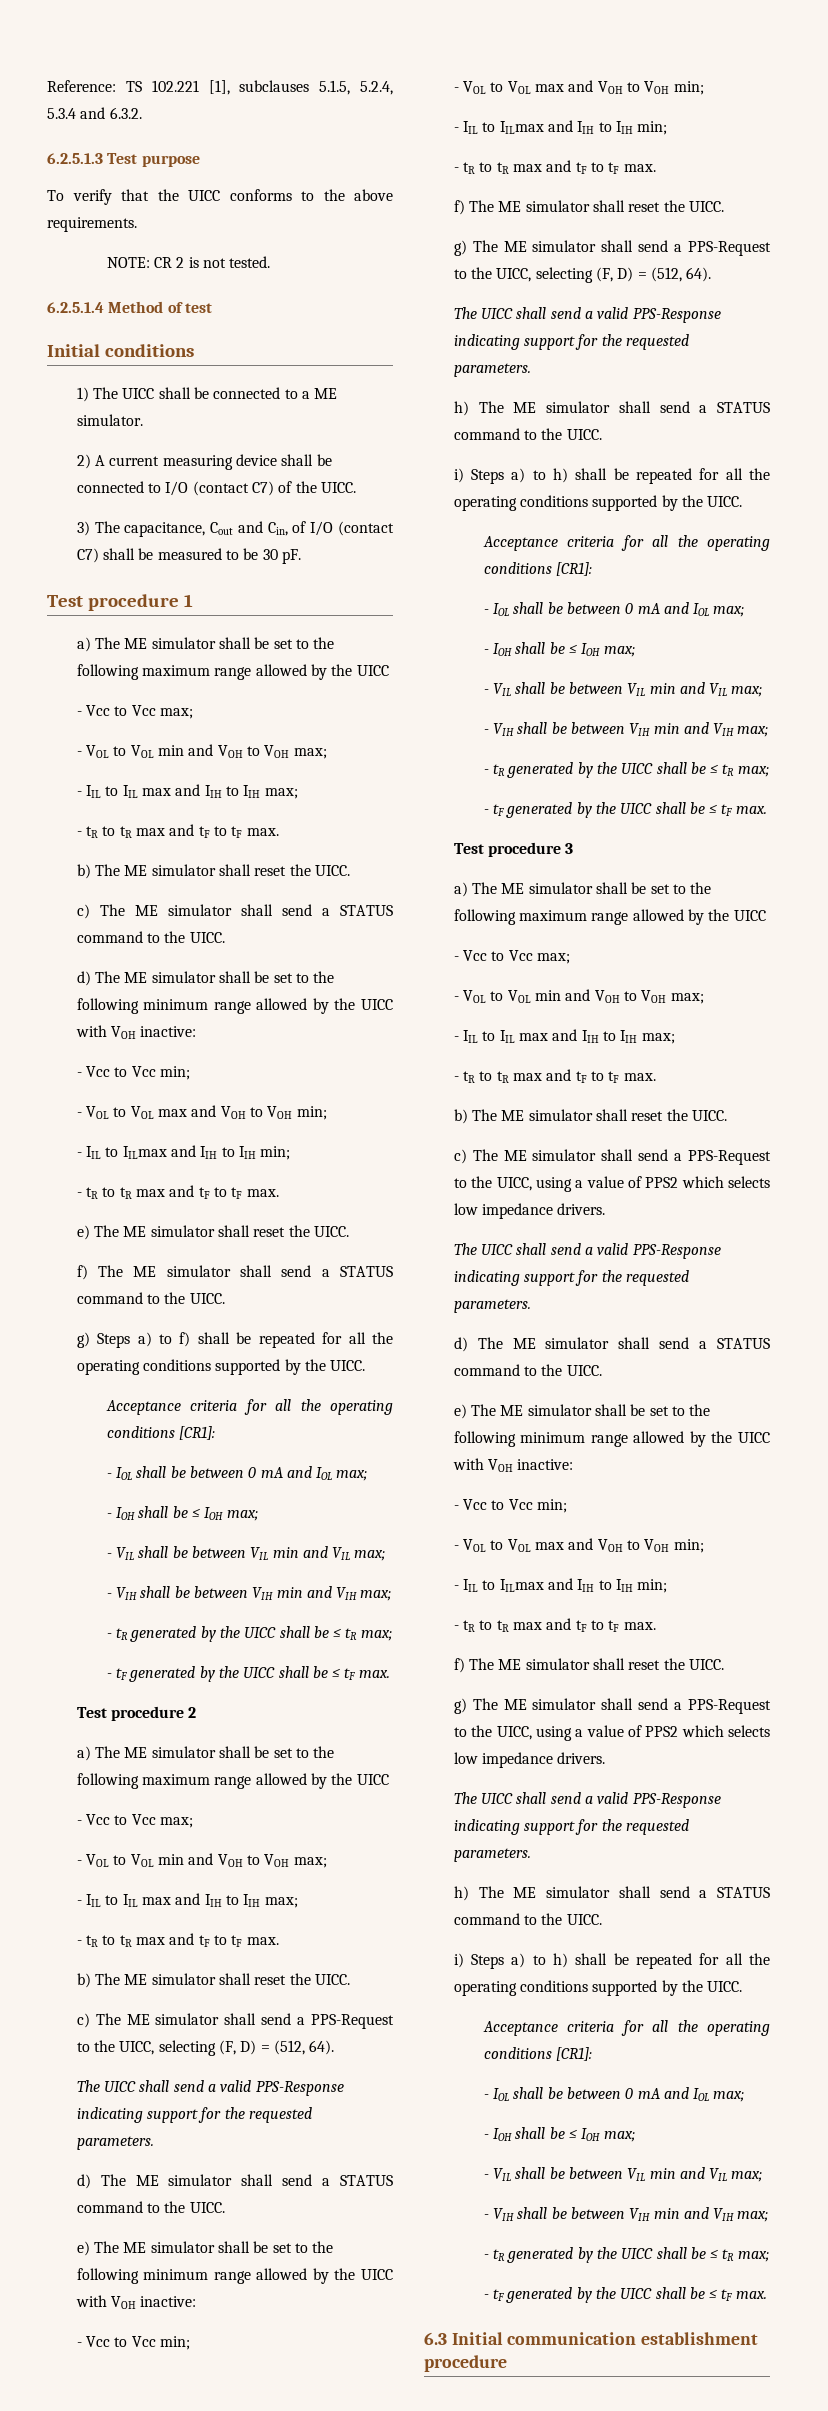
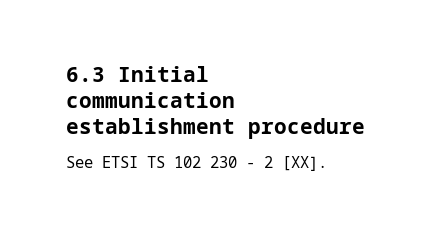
[47,80,393,95] [47,107,142,119] [47,153,200,167] [47,189,393,205] [47,217,137,232] [106,256,271,268] [47,301,212,313] [47,344,194,357] [76,387,338,402] [76,414,143,426] [76,454,332,470] [76,481,357,496] [76,521,394,537] [76,548,302,564] [47,594,193,611] [76,637,335,652] [76,664,389,680] [76,705,194,719] [76,744,327,759] [76,784,298,799] [76,824,279,838] [76,864,351,879] [76,904,393,919] [76,931,225,943] [76,971,335,986] [76,998,393,1014] [75,1025,197,1039] [76,1066,191,1080] [76,1105,327,1120] [76,1145,291,1160] [76,1185,279,1199] [76,1225,350,1240] [76,1265,393,1280] [76,1292,225,1304] [76,1332,393,1348] [76,1359,366,1375] [105,1399,393,1415] [106,1426,215,1440] [106,1466,368,1481] [106,1506,258,1521] [106,1546,386,1561] [106,1586,392,1601] [106,1626,392,1642] [106,1666,390,1682] [76,1706,197,1721] [76,1746,335,1761] [76,1773,389,1789] [76,1814,194,1828] [76,1853,327,1868] [76,1893,298,1908] [76,1933,279,1947] [76,1973,351,1988] [76,2013,394,2029] [76,2040,335,2056] [76,2080,344,2096] [76,2107,313,2123] [76,2136,154,2150] [76,2174,393,2189] [76,2201,225,2213] [76,2241,334,2256] [76,2268,393,2284] [75,2295,197,2309] [76,2336,191,2350] [453,80,704,95] [453,120,668,135] [453,160,656,174] [453,200,725,215] [453,240,771,256] [453,267,712,283] [453,307,721,323] [453,334,690,350] [453,363,531,377] [453,401,770,416] [453,428,602,440] [453,468,770,484] [453,495,743,511] [482,535,770,551] [483,562,592,576] [483,602,745,617] [483,642,635,657] [483,682,763,697] [483,722,769,737] [483,762,769,778] [483,802,767,818] [453,842,574,857] [453,882,712,897] [453,909,766,925] [453,950,571,964] [453,989,704,1004] [453,1029,675,1044] [453,1069,656,1083] [453,1109,728,1124] [453,1149,771,1165] [453,1176,770,1192] [453,1203,606,1219] [453,1243,721,1259] [453,1270,690,1286] [453,1299,531,1313] [453,1337,770,1352] [453,1364,602,1376] [453,1404,711,1419] [453,1431,770,1447] [452,1458,574,1472] [453,1499,568,1513] [453,1538,704,1553] [453,1578,668,1593] [453,1618,656,1632] [453,1658,725,1673] [453,1698,771,1714] [453,1725,770,1741] [453,1752,606,1768] [453,1792,721,1808] [453,1819,690,1835] [453,1848,531,1862] [453,1886,770,1901] [453,1913,602,1925] [453,1953,770,1969] [453,1980,743,1996] [482,2020,770,2036] [483,2047,592,2061] [483,2087,745,2102] [483,2127,635,2142] [483,2167,763,2182] [483,2207,769,2222] [483,2247,769,2263] [483,2287,767,2303] Reference: TS 102.221 [1], subclauses 5.1.5, 5.2.4, 5.3.4 and 6.3.2. // 6.2.5.1.3 Test purpose // To verify that the UICC conforms to the above requirements. // NOTE: CR 2 is not tested. // 6.2.5.1.4 Method of test // Initial conditions // 1) The UICC shall be connected to a ME simulator. // 2) A current measuring device shall be connected to I/O (contact C7) of the UICC. // 3) The capacitance, Cout and Cin, of I/O (contact C7) shall be measured to be 30 pF. // Test procedure 1 // a) The ME simulator shall be set to the following maximum range allowed by the UICC // - Vcc to Vcc max; // - VOL to VOL min and VOH to VOH max; // - IIL to IIL max and IIH to IIH max; // - tR to tR max and tF to tF max. // b) The ME simulator shall reset the UICC. // c) The ME simulator shall send a STATUS command to the UICC. // d) The ME simulator shall be set to the following minimum range allowed by the UICC with VOH inactive: // - Vcc to Vcc min; // - VOL to VOL max and VOH to VOH min; // - IIL to IILmax and IIH to IIH min; // - tR to tR max and tF to tF max. // e) The ME simulator shall reset the UICC. // f) The ME simulator shall send a STATUS command to the UICC. // g) Steps a) to f) shall be repeated for all the operating conditions supported by the UICC. // Acceptance criteria for all the operating conditions [CR1]: // - IOL shall be between 0 mA and IOL max; // - IOH shall be ≤ IOH max; // - VIL shall be between VIL min and VIL max; // - VIH shall be between VIH min and VIH max; // - tR generated by the UICC shall be ≤ tR max; // - tF generated by the UICC shall be ≤ tF max. // Test procedure 2 // a) The ME simulator shall be set to the following maximum range allowed by the UICC // - Vcc to Vcc max; // - VOL to VOL min and VOH to VOH max; // - IIL to IIL max and IIH to IIH max; // - tR to tR max and tF to tF max. // b) The ME simulator shall reset the UICC. // c) The ME simulator shall send a PPS-Request to the UICC, selecting (F, D) = (512, 64). // The UICC shall send a valid PPS-Response indicating support for the requested parameters. // d) The ME simulator shall send a STATUS command to the UICC. // e) The ME simulator shall be set to the following minimum range allowed by the UICC with VOH inactive: // - Vcc to Vcc min; // - VOL to VOL max and VOH to VOH min; // - IIL to IILmax and IIH to IIH min; // - tR to tR max and tF to tF max. // f) The ME simulator shall reset the UICC. // g) The ME simulator shall send a PPS-Request to the UICC, selecting (F, D) = (512, 64). // The UICC shall send a valid PPS-Response indicating support for the requested parameters. // h) The ME simulator shall send a STATUS command to the UICC. // i) Steps a) to h) shall be repeated for all the operating conditions supported by the UICC. // Acceptance criteria for all the operating conditions [CR1]: // - IOL shall be between 0 mA and IOL max; // - IOH shall be ≤ IOH max; // - VIL shall be between VIL min and VIL max; // - VIH shall be between VIH min and VIH max; // - tR generated by the UICC shall be ≤ tR max; // - tF generated by the UICC shall be ≤ tF max. // Test procedure 3 // a) The ME simulator shall be set to the following maximum range allowed by the UICC // - Vcc to Vcc max; // - VOL to VOL min and VOH to VOH max; // - IIL to IIL max and IIH to IIH max; // - tR to tR max and tF to tF max. // b) The ME simulator shall reset the UICC. // c) The ME simulator shall send a PPS-Request to the UICC, using a value of PPS2 which selects low impedance drivers. // The UICC shall send a valid PPS-Response indicating support for the requested parameters. // d) The ME simulator shall send a STATUS command to the UICC. // e) The ME simulator shall be set to the following minimum range allowed by the UICC with VOH inactive: // - Vcc to Vcc min; // - VOL to VOL max and VOH to VOH min; // - IIL to IILmax and IIH to IIH min; // - tR to tR max and tF to tF max. // f) The ME simulator shall reset the UICC. // g) The ME simulator shall send a PPS-Request to the UICC, using a value of PPS2 which selects low impedance drivers. // The UICC shall send a valid PPS-Response indicating support for the requested parameters. // h) The ME simulator shall send a STATUS command to the UICC. // i) Steps a) to h) shall be repeated for all the operating conditions supported by the UICC. // Acceptance criteria for all the operating conditions [CR1]: // - IOL shall be between 0 mA and IOL max; // - IOH shall be ≤ IOH max; // - VIL shall be between VIL min and VIL max; // - VIH shall be between VIH min and VIH max; // - tR generated by the UICC shall be ≤ tR max; // - tF generated by the UICC shall be ≤ tF max. // -> (66, 74) none
(507, 2363) none -> [66,156,327,171] // See ETSI TS 102 230 - 2 [XX].

